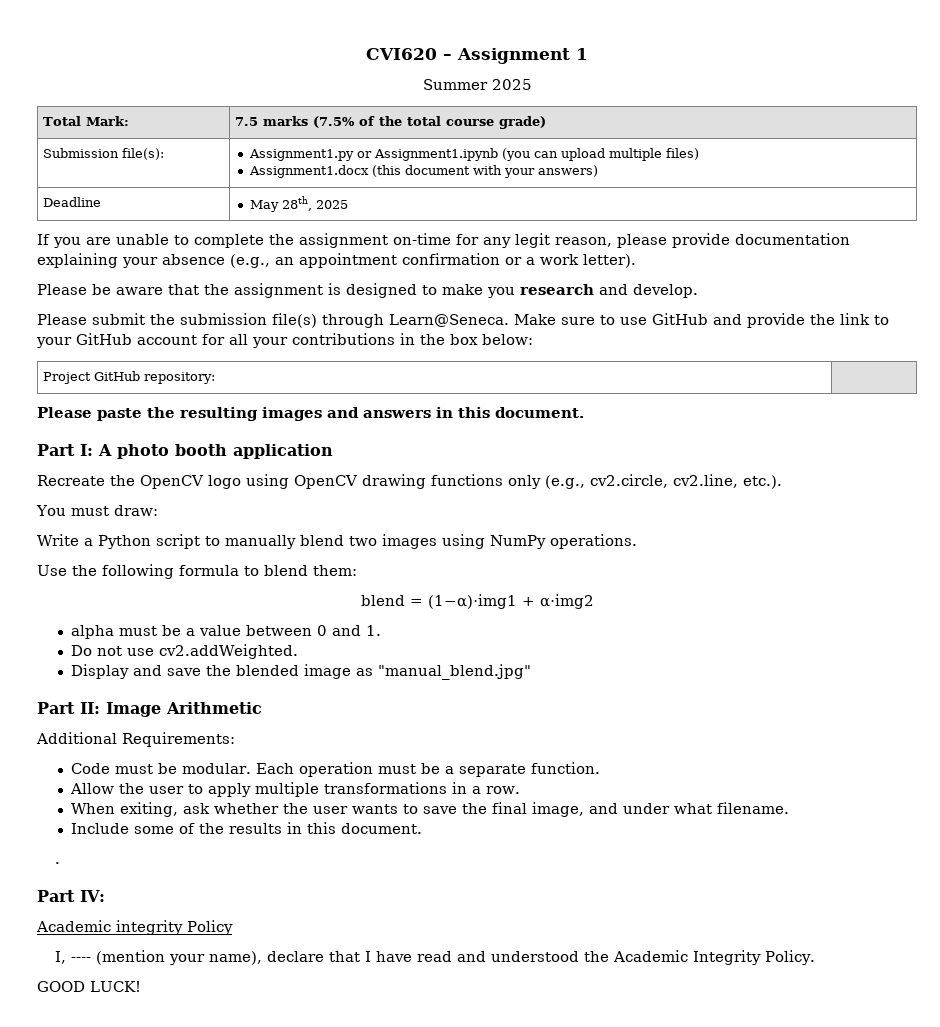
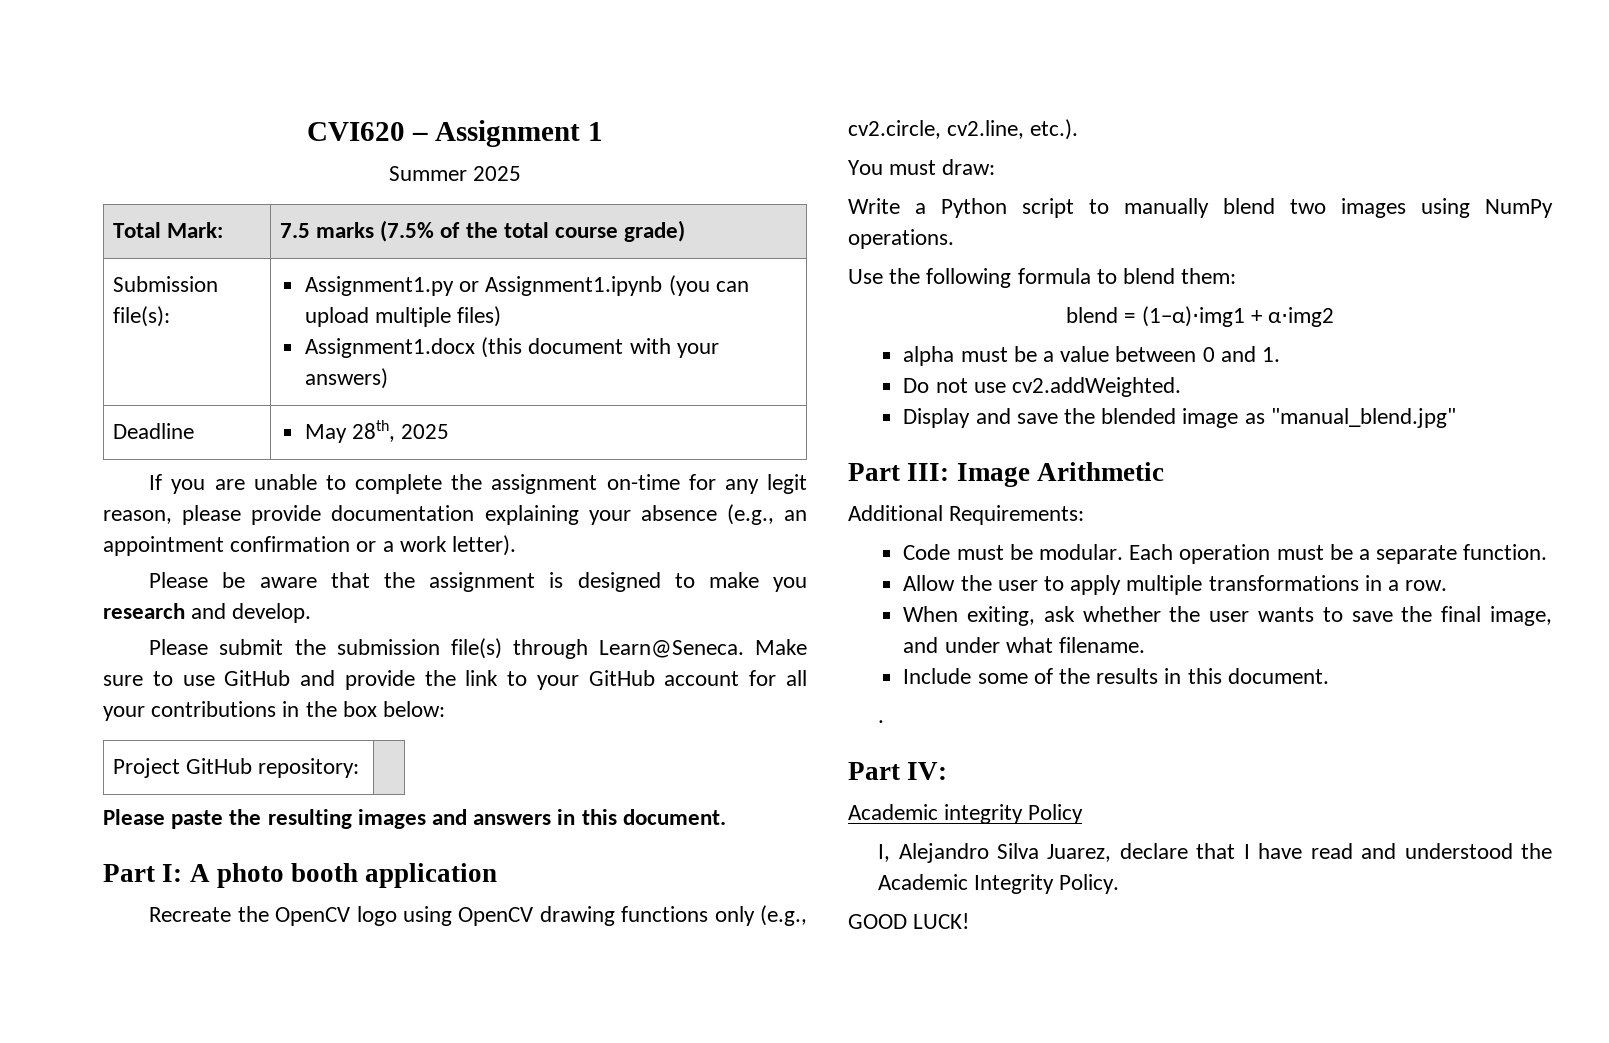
[80,702,100,714] II: -> [907,463,950,481] III:
[70,950,262,965] ---- (mention your name), -> [898,843,1112,863] Alejandro Silva Juarez,

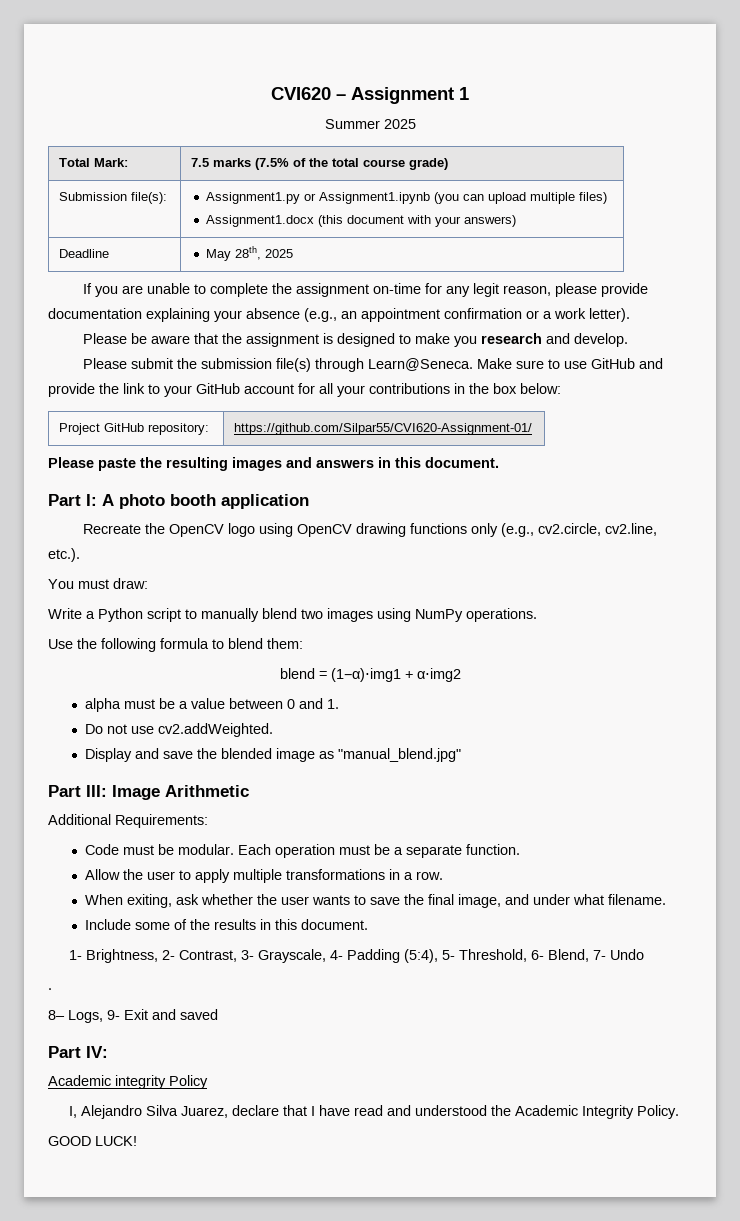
(360, 768) none -> [234,423,533,435] https://github.com/Silpar55/CVI620-Assignment-01/
[878,720,885,723] . -> [69,949,645,963] [48,988,52,990] [48,1009,218,1023] 1- Brightness, 2- Contrast, 3- Grayscale, 4- Padding (5:4), 5- Threshold, 6- Blend, 7- Undo // . // 8– Logs, 9- Exit and saved

